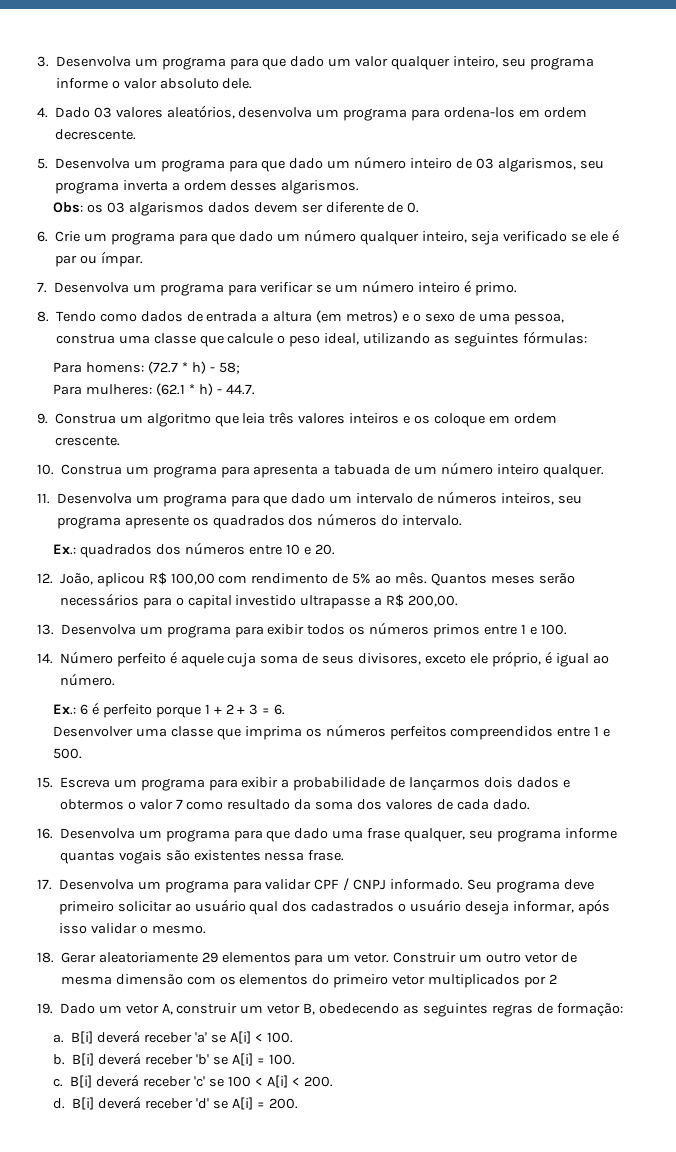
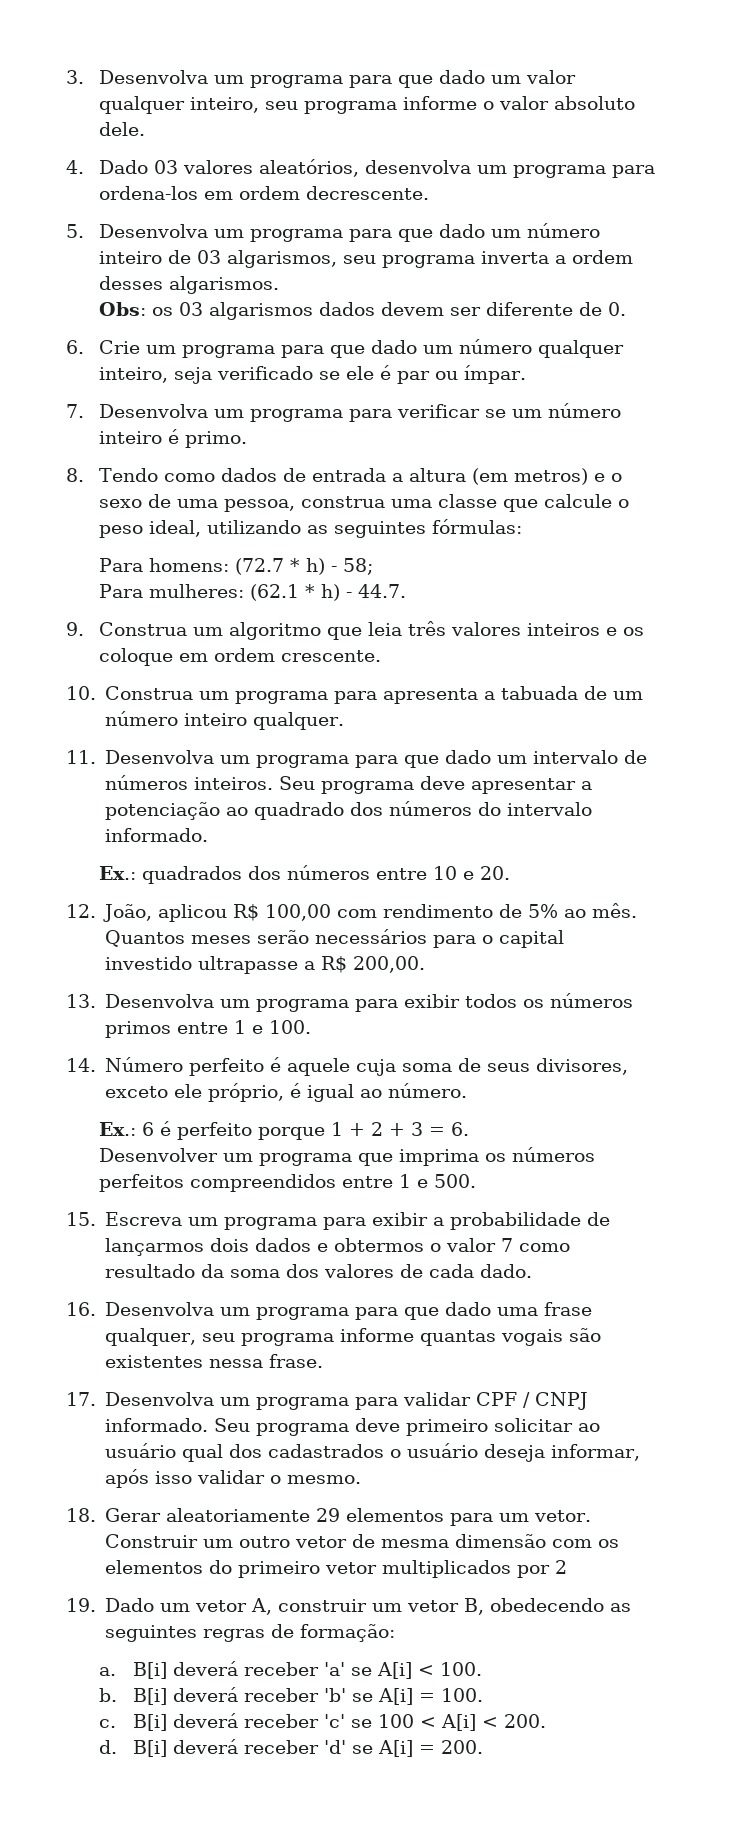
[500,493,582,505] [56,515,285,529] inteiros, seu programa apresente os quadrados -> [194,776,593,794] [105,802,345,820] inteiros. Seu programa deve apresentar a potenciação ao quadrado
[402,515,463,526] intervalo. -> [507,802,593,816] [105,828,209,842] intervalo informado.
[136,726,213,737] uma classe -> [223,1153,353,1166] um programa

